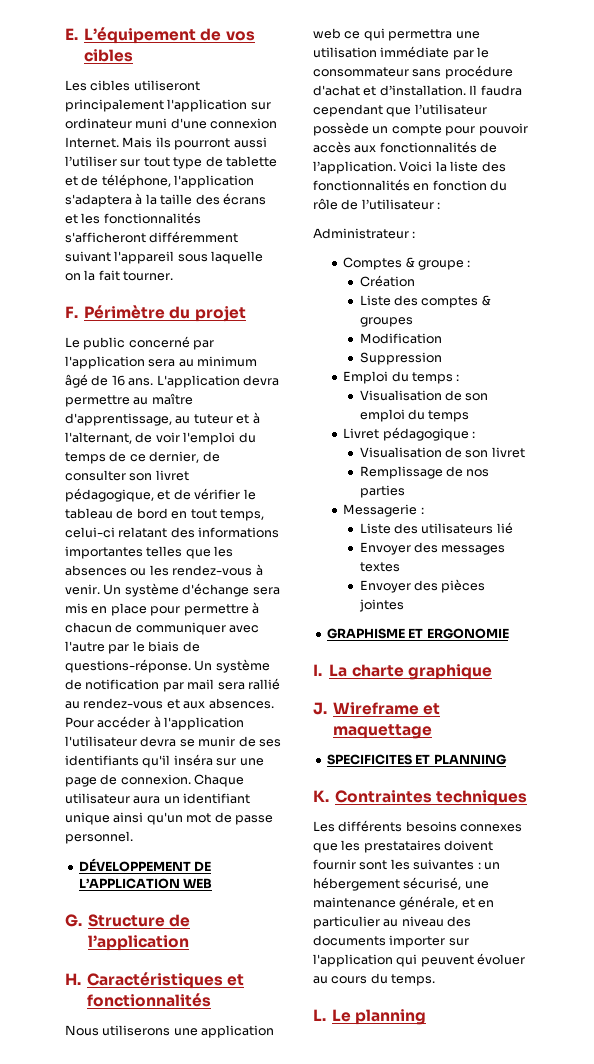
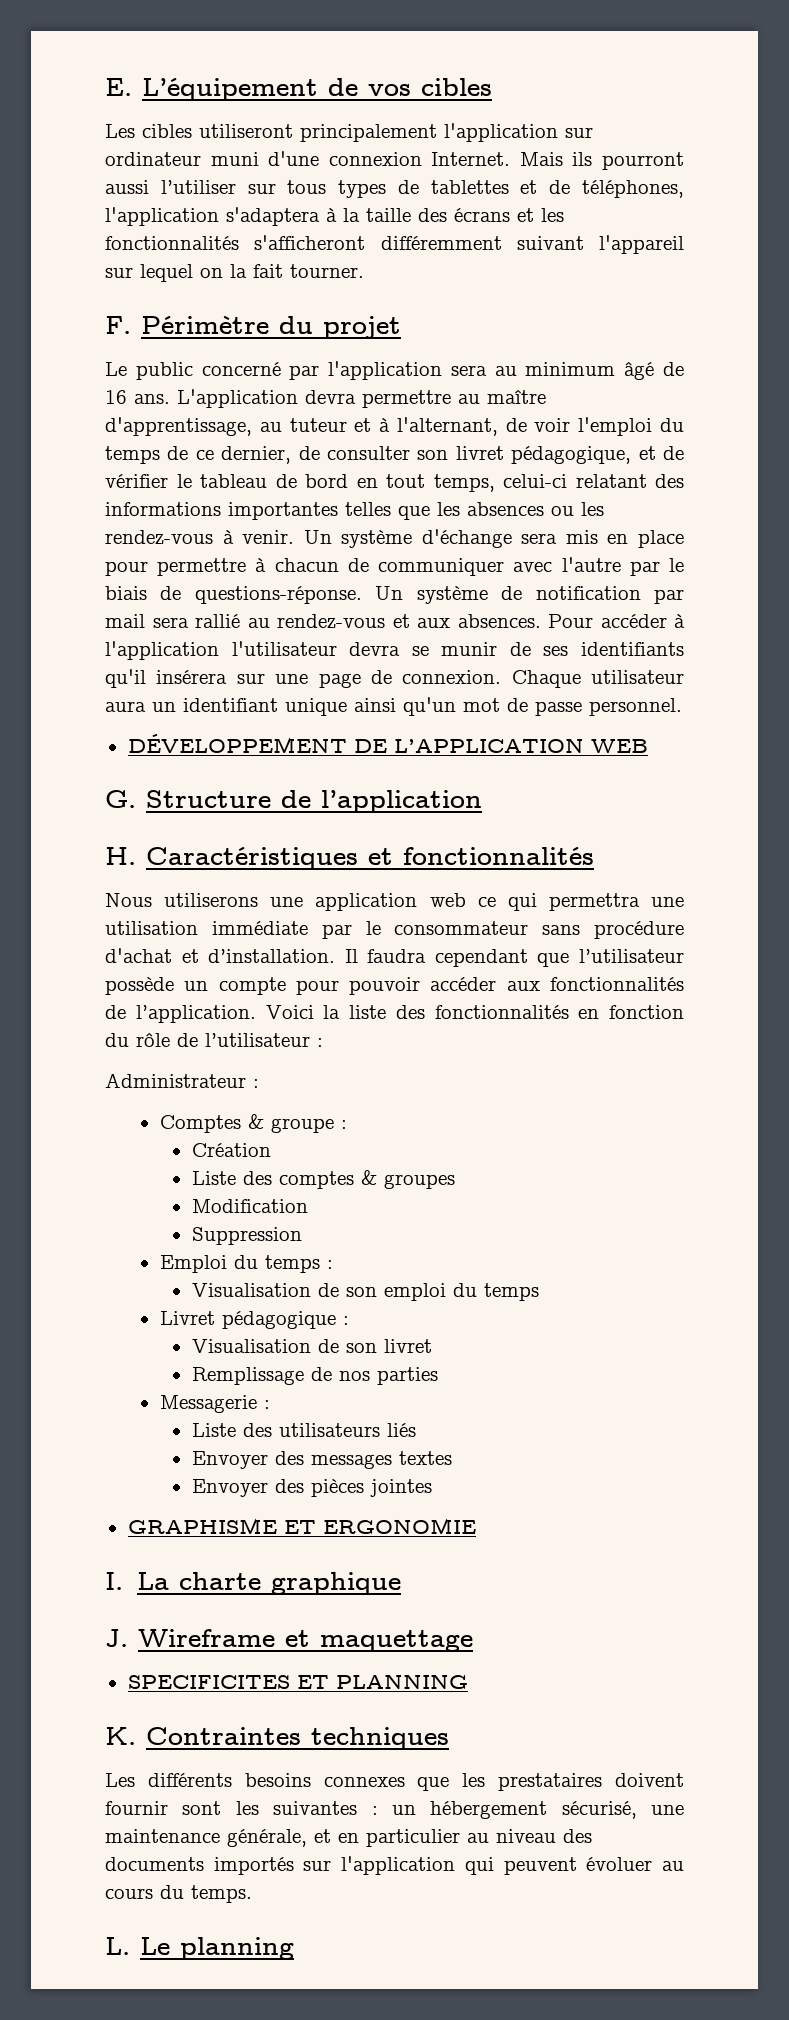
[143,156,277,169] [65,174,171,188] tout type de tablette et de téléphone, -> [287,180,684,198] tous types de tablettes et de téléphones,
[177,251,264,264] sous laquelle -> [105,264,193,282] sur lequel
[173,754,213,766] inséra -> [156,670,228,684] insérera
[313,141,351,153] accès -> [430,977,497,991] accéder
[496,522,513,534] lié -> [386,1423,416,1437] liés
[389,935,446,948] importer -> [213,1857,294,1875] importés

